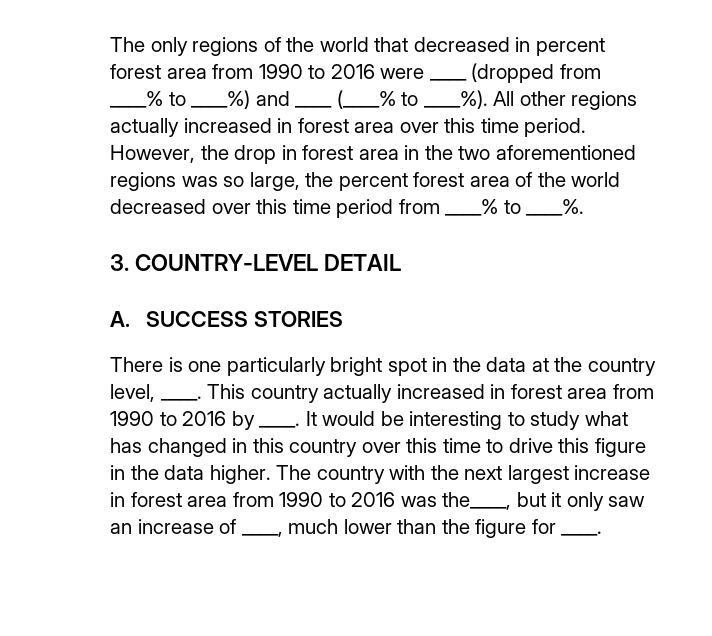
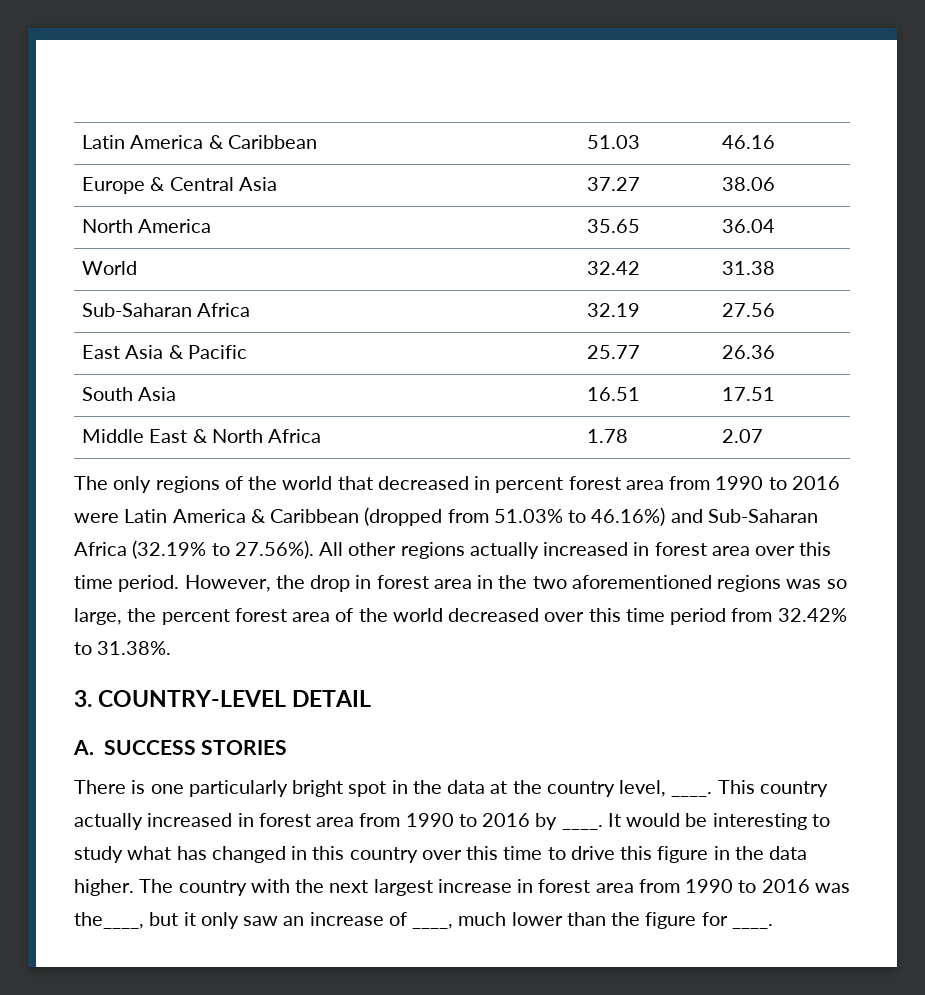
(110, 44) none -> [82,135,317,149] [587,135,641,149] [722,135,776,149] [82,177,277,194] [587,177,641,191] [722,177,776,191] [82,219,212,233] [587,219,641,233] [722,219,776,233] [82,261,138,275] [587,261,641,275] [722,261,776,275] [82,303,251,317] [587,303,641,317] [722,303,776,317] [82,345,247,359] [587,345,641,359] [722,345,776,359] [82,387,177,401] [587,387,641,401] [722,387,776,401] [82,429,322,443] [587,429,629,443] [722,429,764,443] Latin America & Caribbean | 51.03 | 46.16 // Europe & Central Asia | 37.27 | 38.06 // North America | 35.65 | 36.04 // World | 32.42 | 31.38 // Sub-Saharan Africa | 32.19 | 27.56 // East Asia & Pacific | 25.77 | 26.36 // South Asia | 16.51 | 17.51 // Middle East & North Africa | 1.78 | 2.07 //
[429,63,601,83] [110,90,290,109] [295,90,488,109] ____ (dropped from ____% to ____%) and ____ (____% to ____%). -> [124,507,818,526] [74,540,314,559] Latin America & Caribbean (dropped from 51.03% to 46.16%) and Sub-Saharan Africa (32.19% to 27.56%).
[445,199,585,216] ____% to ____%. -> [777,608,847,622] [74,641,172,655] 32.42% to 31.38%.

